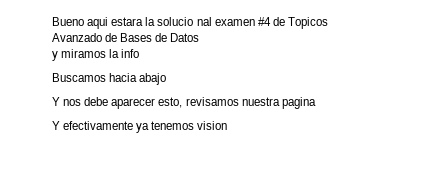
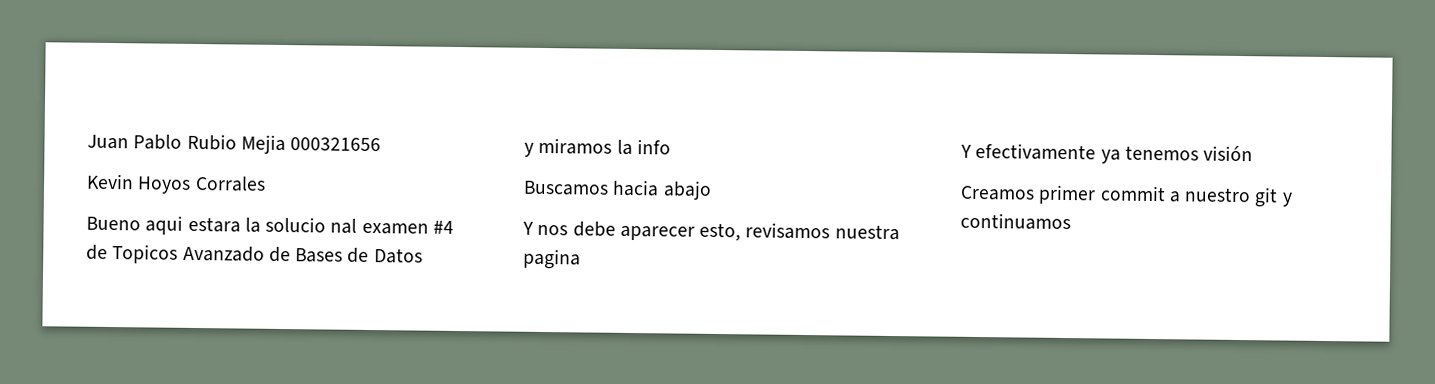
(52, 21) none -> [87,133,382,155] [86,173,266,194] Juan Pablo Rubio Mejia 000321656 // Kevin Hoyos Corrales //
[197,121,228,130] vision -> [1203,145,1254,162] [960,184,1293,208] [960,212,1071,231] visión // Creamos primer commit a nuestro git y continuamos

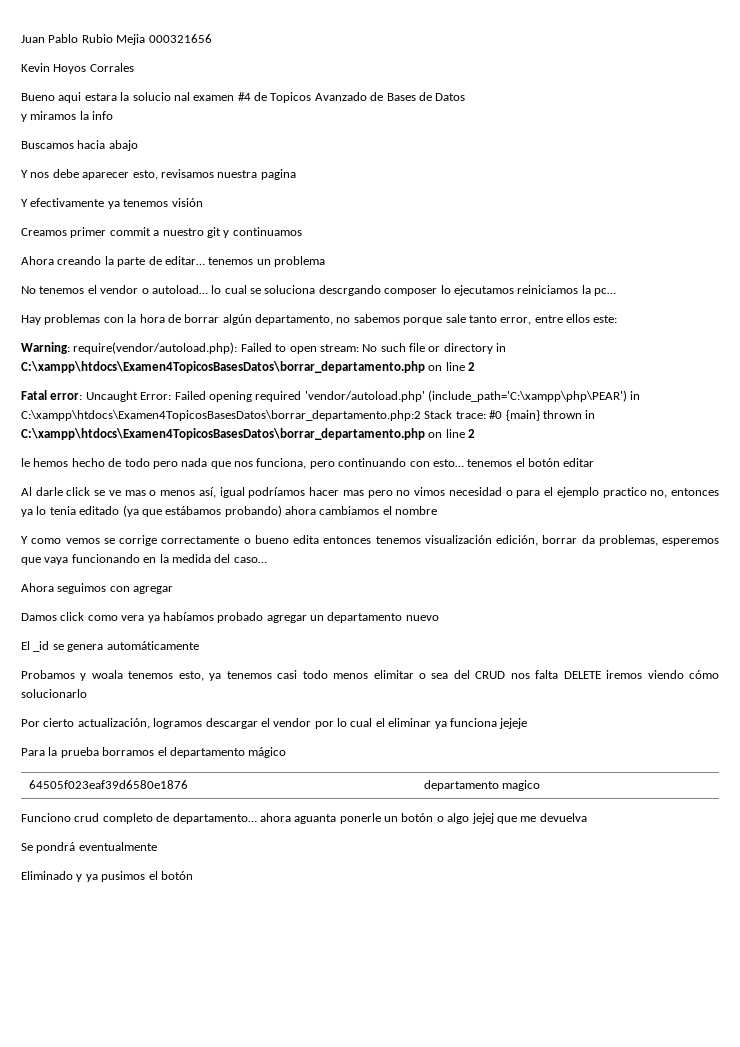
(1071, 221) none -> [21,256,325,267] [21,285,616,296] [21,314,618,325] [21,342,507,354] [21,361,476,373] [21,390,641,402] [21,410,596,421] [21,428,476,440] [21,458,595,469] [21,487,720,498] [21,505,438,517] [21,535,719,546] [21,554,267,565] [21,583,174,594] [21,612,439,623] [21,641,199,652] [21,670,720,681] [21,689,87,698] [21,718,528,729] [21,747,287,758] [29,780,189,789] [424,780,541,791] [21,813,587,824] [21,842,157,853] [21,871,193,882] // Ahora creando la parte de editar… tenemos un problema // No tenemos el vendor o autoload… lo cual se soluciona descrgando composer lo ejecutamos reiniciamos la pc… // Hay problemas con la hora de borrar algún departamento, no sabemos porque sale tanto error, entre ellos este: // Warning: require(vendor/autoload.php): Failed to open stream: No such file or directory in C:\xampp\htdocs\Examen4TopicosBasesDatos\borrar_departamento.php on line 2 // Fatal error: Uncaught Error: Failed opening required 'vendor/autoload.php' (include_path='C:\xampp\php\PEAR') in C:\xampp\htdocs\Examen4TopicosBasesDatos\borrar_departamento.php:2 Stack trace: #0 {main} thrown in C:\xampp\htdocs\Examen4TopicosBasesDatos\borrar_departamento.php on line 2 // le hemos hecho de todo pero nada que nos funciona, pero continuando con esto… tenemos el botón editar // Al darle click se ve mas o menos así, igual podríamos hacer mas pero no vimos necesidad o para el ejemplo practico no, entonces ya lo tenia editado (ya que estábamos probando) ahora cambiamos el nombre // Y como vemos se corrige correctamente o bueno edita entonces tenemos visualización edición, borrar da problemas, esperemos que vaya funcionando en la medida del caso… // Ahora seguimos con agregar // Damos click como vera ya habíamos probado agregar un departamento nuevo // El _id se genera automáticamente // Probamos y woala tenemos esto, ya tenemos casi todo menos elimitar o sea del CRUD nos falta DELETE iremos viendo cómo solucionarlo // Por cierto actualización, logramos descargar el vendor por lo cual el eliminar ya funciona jejeje // Para la prueba borramos el departamento mágico // 64505f023eaf39d6580e1876 | departamento magico // Funciono crud completo de departamento… ahora aguanta ponerle un botón o algo jejej que me devuelva // Se pondrá eventualmente // Eliminado y ya pusimos el botón

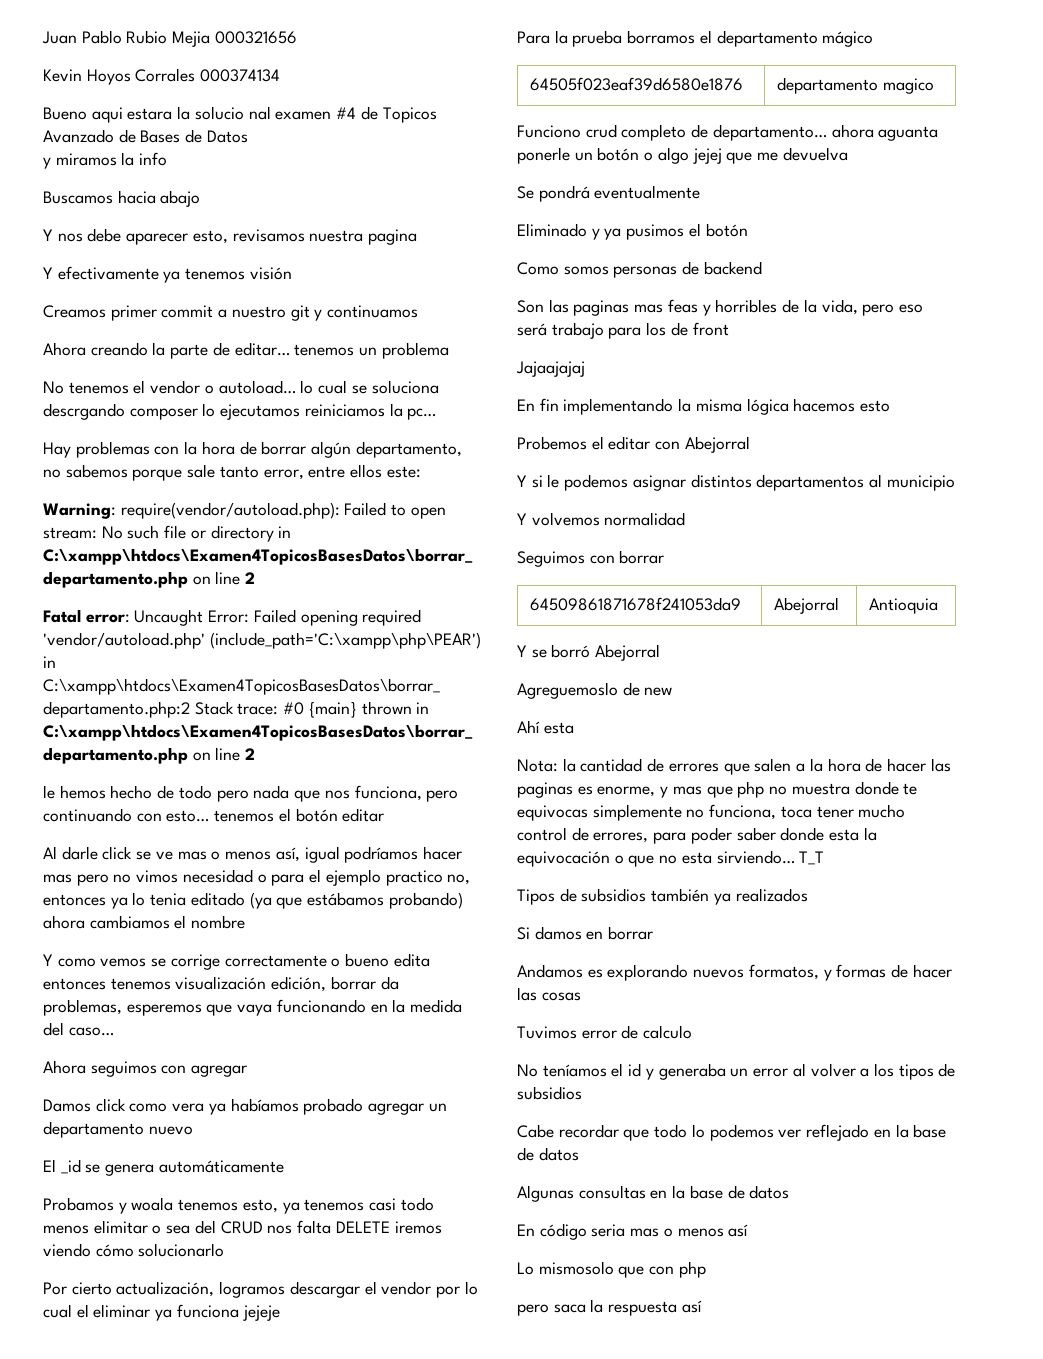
(134, 67) none -> [200,69,281,82] 000374134
(193, 875) none -> [517,261,762,278] [517,299,923,316] [517,322,729,339] [516,361,585,377] [517,398,891,415] [517,436,750,453] [517,474,955,491] [517,512,686,526] [517,550,665,567] [530,597,742,611] [774,597,840,614] [869,598,939,614] [517,644,661,661] [517,682,673,699] [517,720,574,734] [517,758,951,775] [517,781,918,798] [517,804,906,821] [517,827,877,844] [517,850,825,867] [517,888,808,905] [517,926,654,940] [517,964,952,981] [517,987,581,1001] [517,1025,693,1039] [517,1063,956,1080] [517,1086,582,1100] [517,1124,947,1141] [517,1147,579,1161] [517,1185,790,1202] [517,1223,749,1240] [517,1261,706,1278] [517,1299,702,1316] // Como somos personas de backend // Son las paginas mas feas y horribles de la vida, pero eso será trabajo para los de front // Jajaajajaj // En fin implementando la misma lógica hacemos esto // Probemos el editar con Abejorral // Y si le podemos asignar distintos departamentos al municipio // Y volvemos normalidad // Seguimos con borrar // 64509861871678f241053da9 | Abejorral | Antioquia // Y se borró Abejorral // Agreguemoslo de new // Ahí esta // Nota: la cantidad de errores que salen a la hora de hacer las paginas es enorme, y mas que php no muestra donde te equivocas simplemente no funciona, toca tener mucho control de errores, para poder saber donde esta la equivocación o que no esta sirviendo… T_T // Tipos de subsidios también ya realizados // Si damos en borrar // Andamos es explorando nuevos formatos, y formas de hacer las cosas // Tuvimos error de calculo // No teníamos el id y generaba un error al volver a los tipos de subsidios // Cabe recordar que todo lo podemos ver reflejado en la base de datos // Algunas consultas en la base de datos // En código seria mas o menos así // Lo mismosolo que con php // pero saca la respuesta así

